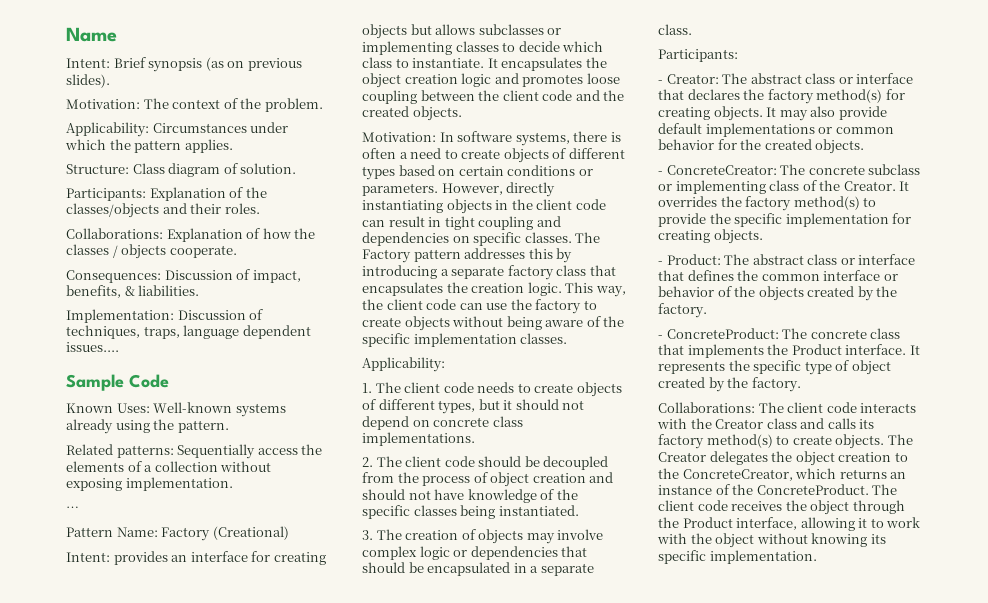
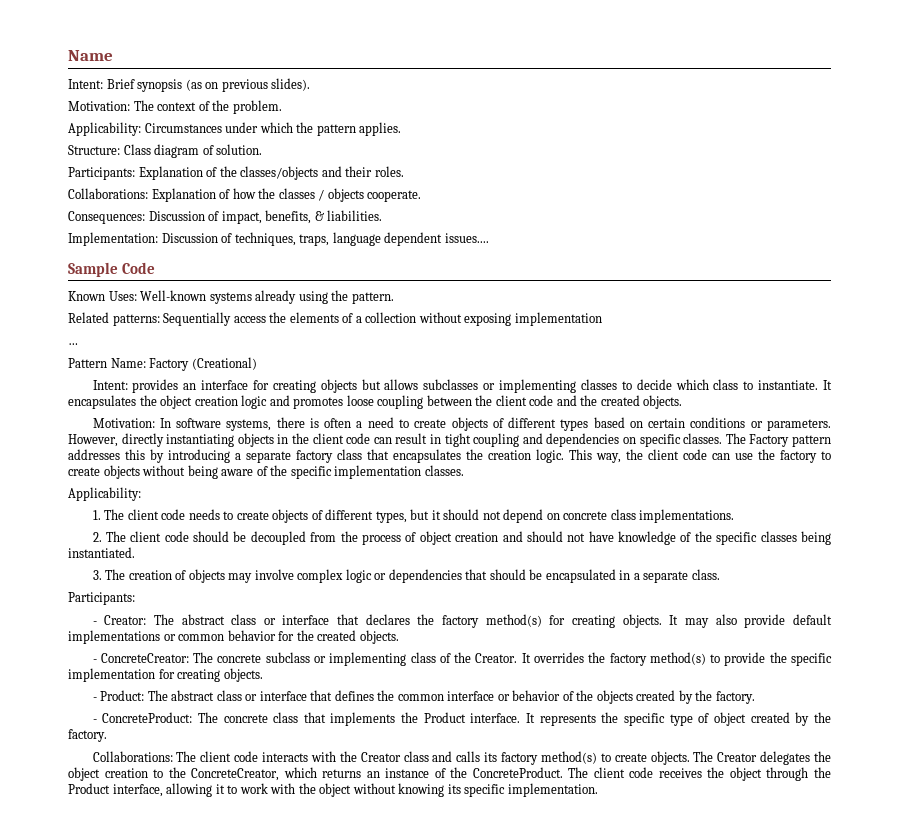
[125,477,233,491] implementation. -> [514,312,602,326] implementation

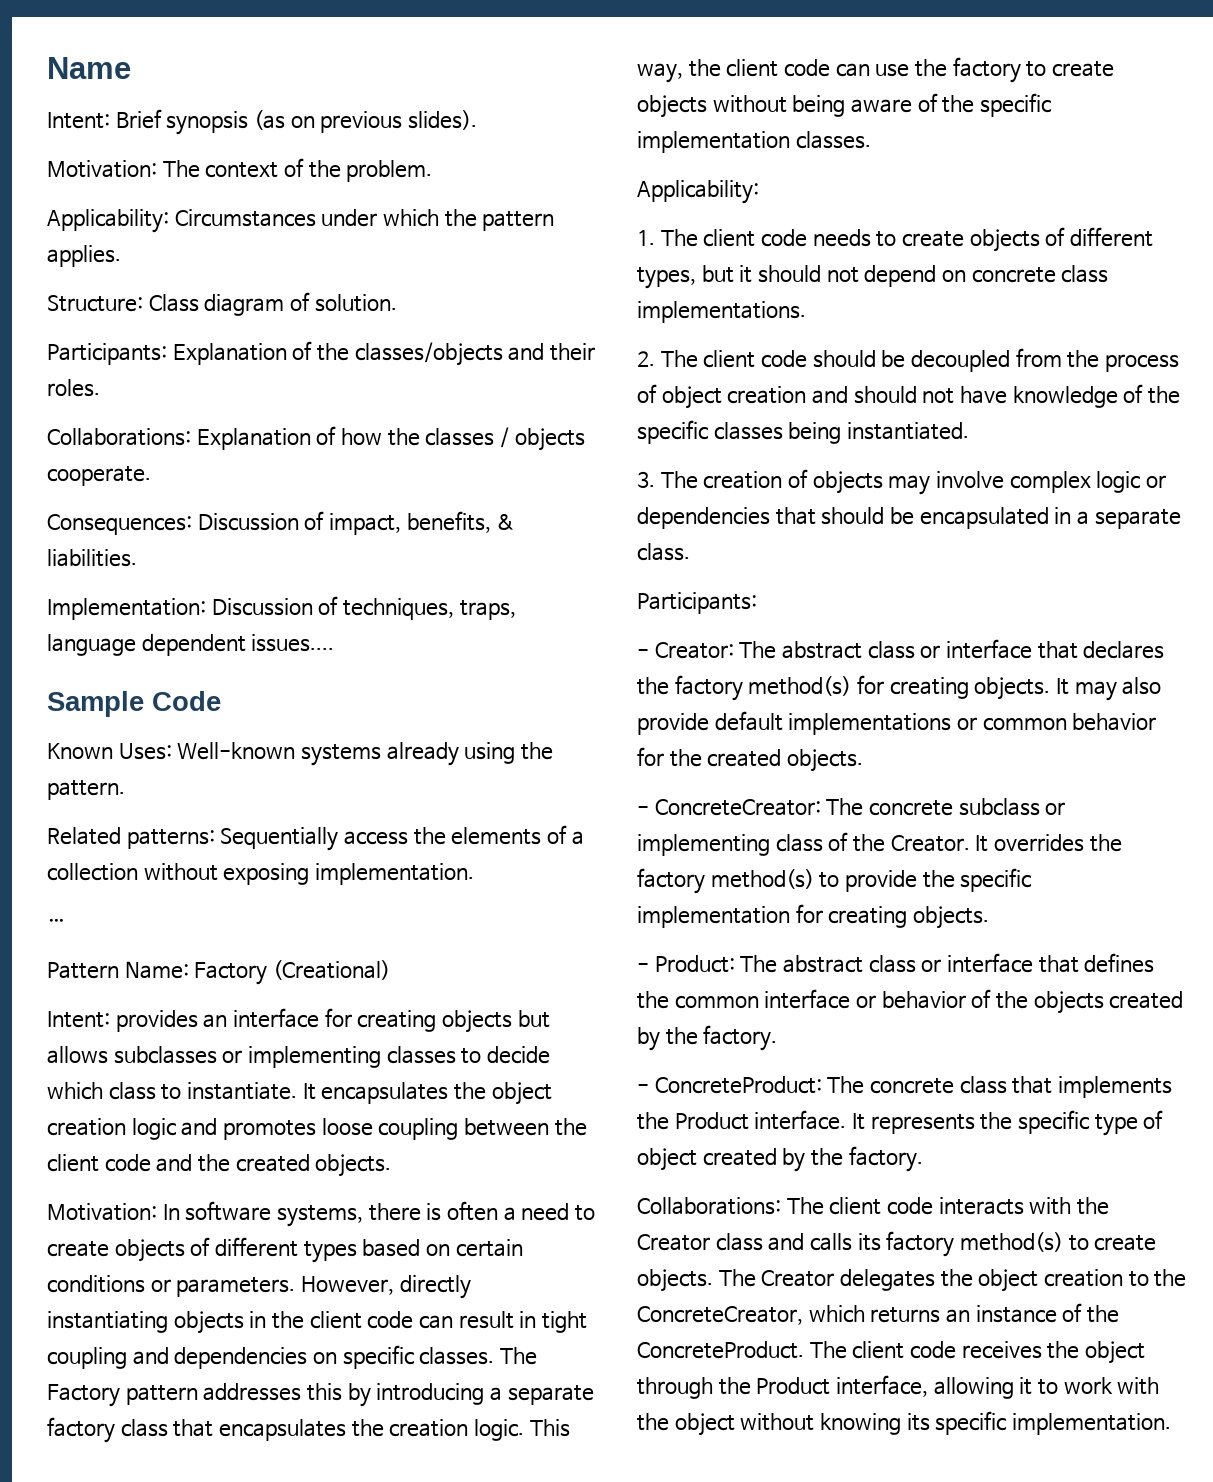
[514,312,602,326] implementation -> [315,863,475,885] implementation.

